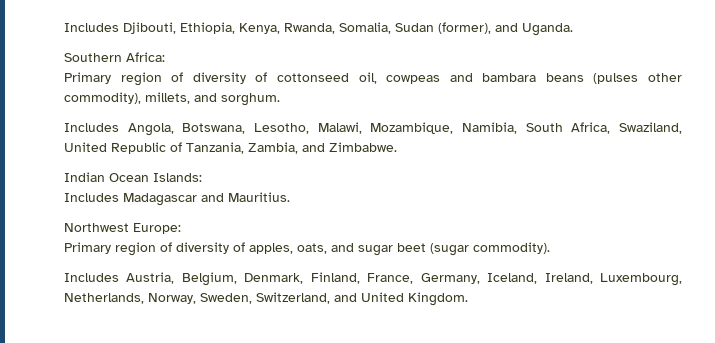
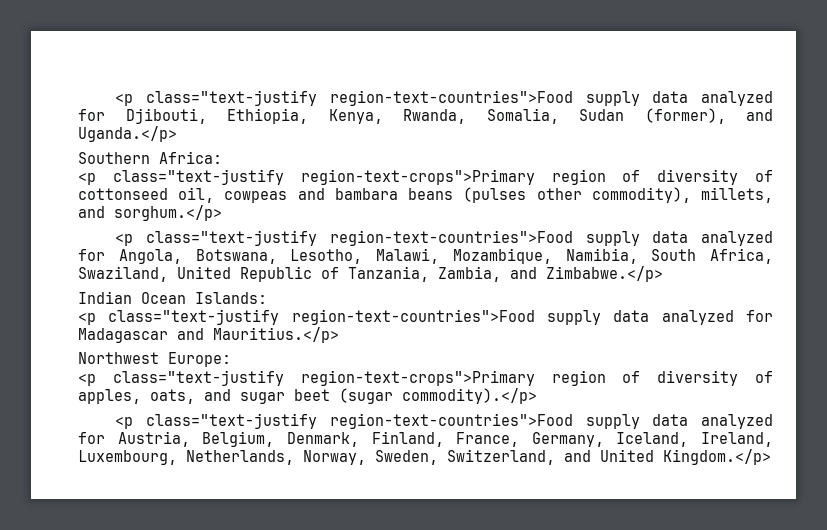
[64,23,119,32] Includes -> [115,90,774,106] [78,109,105,121] <p class="text-justify region-text-countries">Food supply data analyzed for
[522,23,573,36] Uganda. -> [78,126,177,142] Uganda.</p>
[64,72,111,84] Primary -> [78,169,535,185] <p class="text-justify region-text-crops">Primary
[221,93,280,106] [64,123,119,132] sorghum. // Includes -> [114,205,222,221] [115,230,774,246] [78,249,105,261] sorghum.</p> // <p class="text-justify region-text-countries">Food supply data analyzed for
[329,142,397,152] Zimbabwe. -> [546,266,663,282] Zimbabwe.</p>
[64,193,119,202] Includes -> [78,309,774,325] <p class="text-justify region-text-countries">Food supply data analyzed for
[228,192,290,202] Mauritius. -> [213,327,339,343] Mauritius.</p>
[64,242,111,254] Primary -> [78,370,535,386] <p class="text-justify region-text-crops">Primary
[473,242,550,254] [64,273,119,282] commodity). // Includes -> [402,388,537,404] [115,413,774,429] [78,432,105,444] commodity).</p> // <p class="text-justify region-text-countries">Food supply data analyzed for
[408,292,468,306] Kingdom. -> [663,449,771,465] Kingdom.</p>

